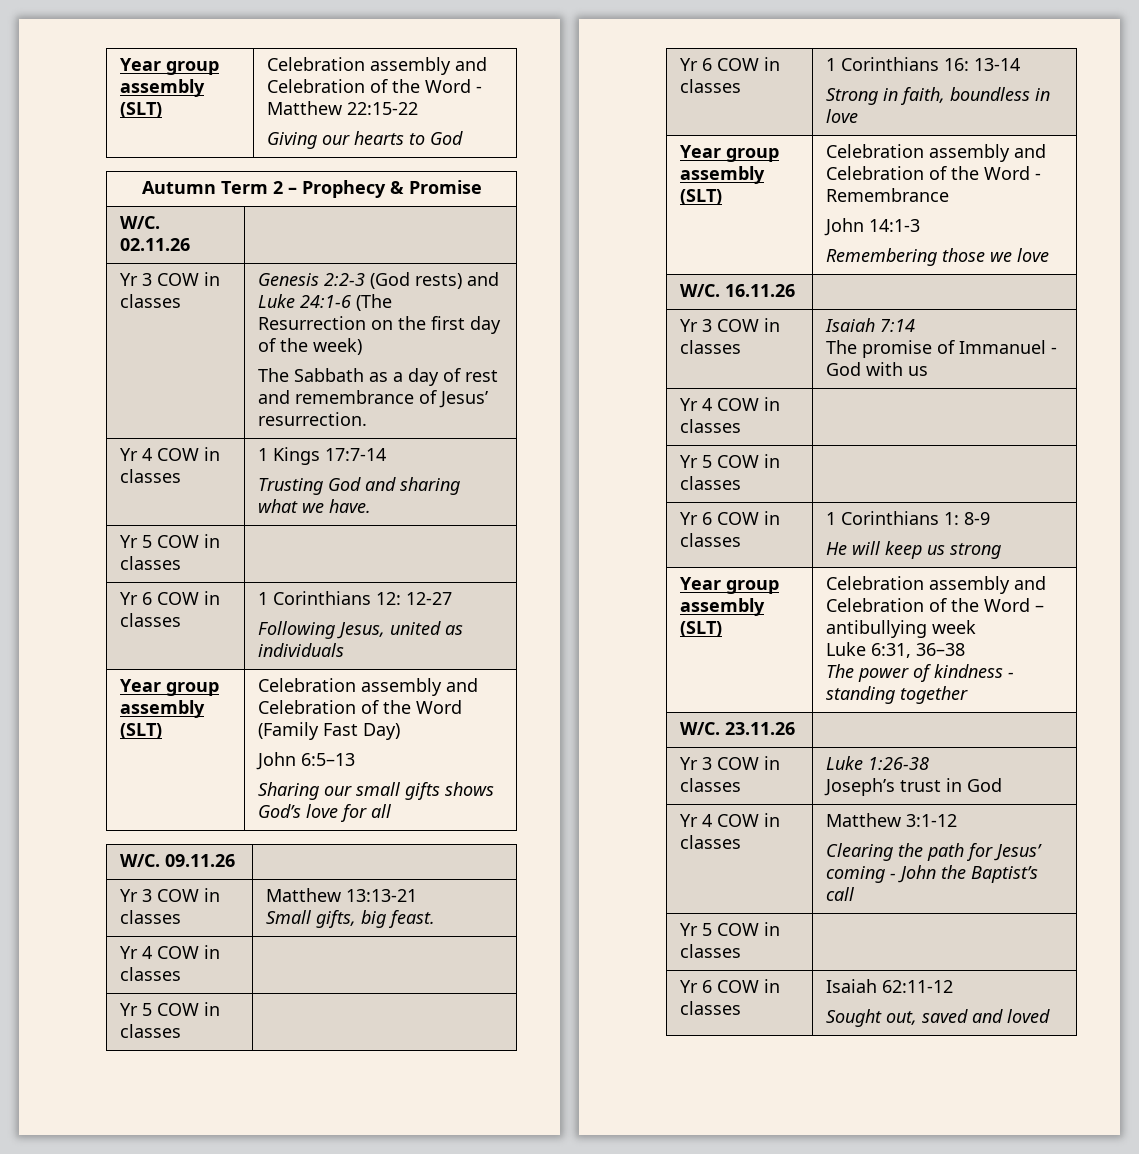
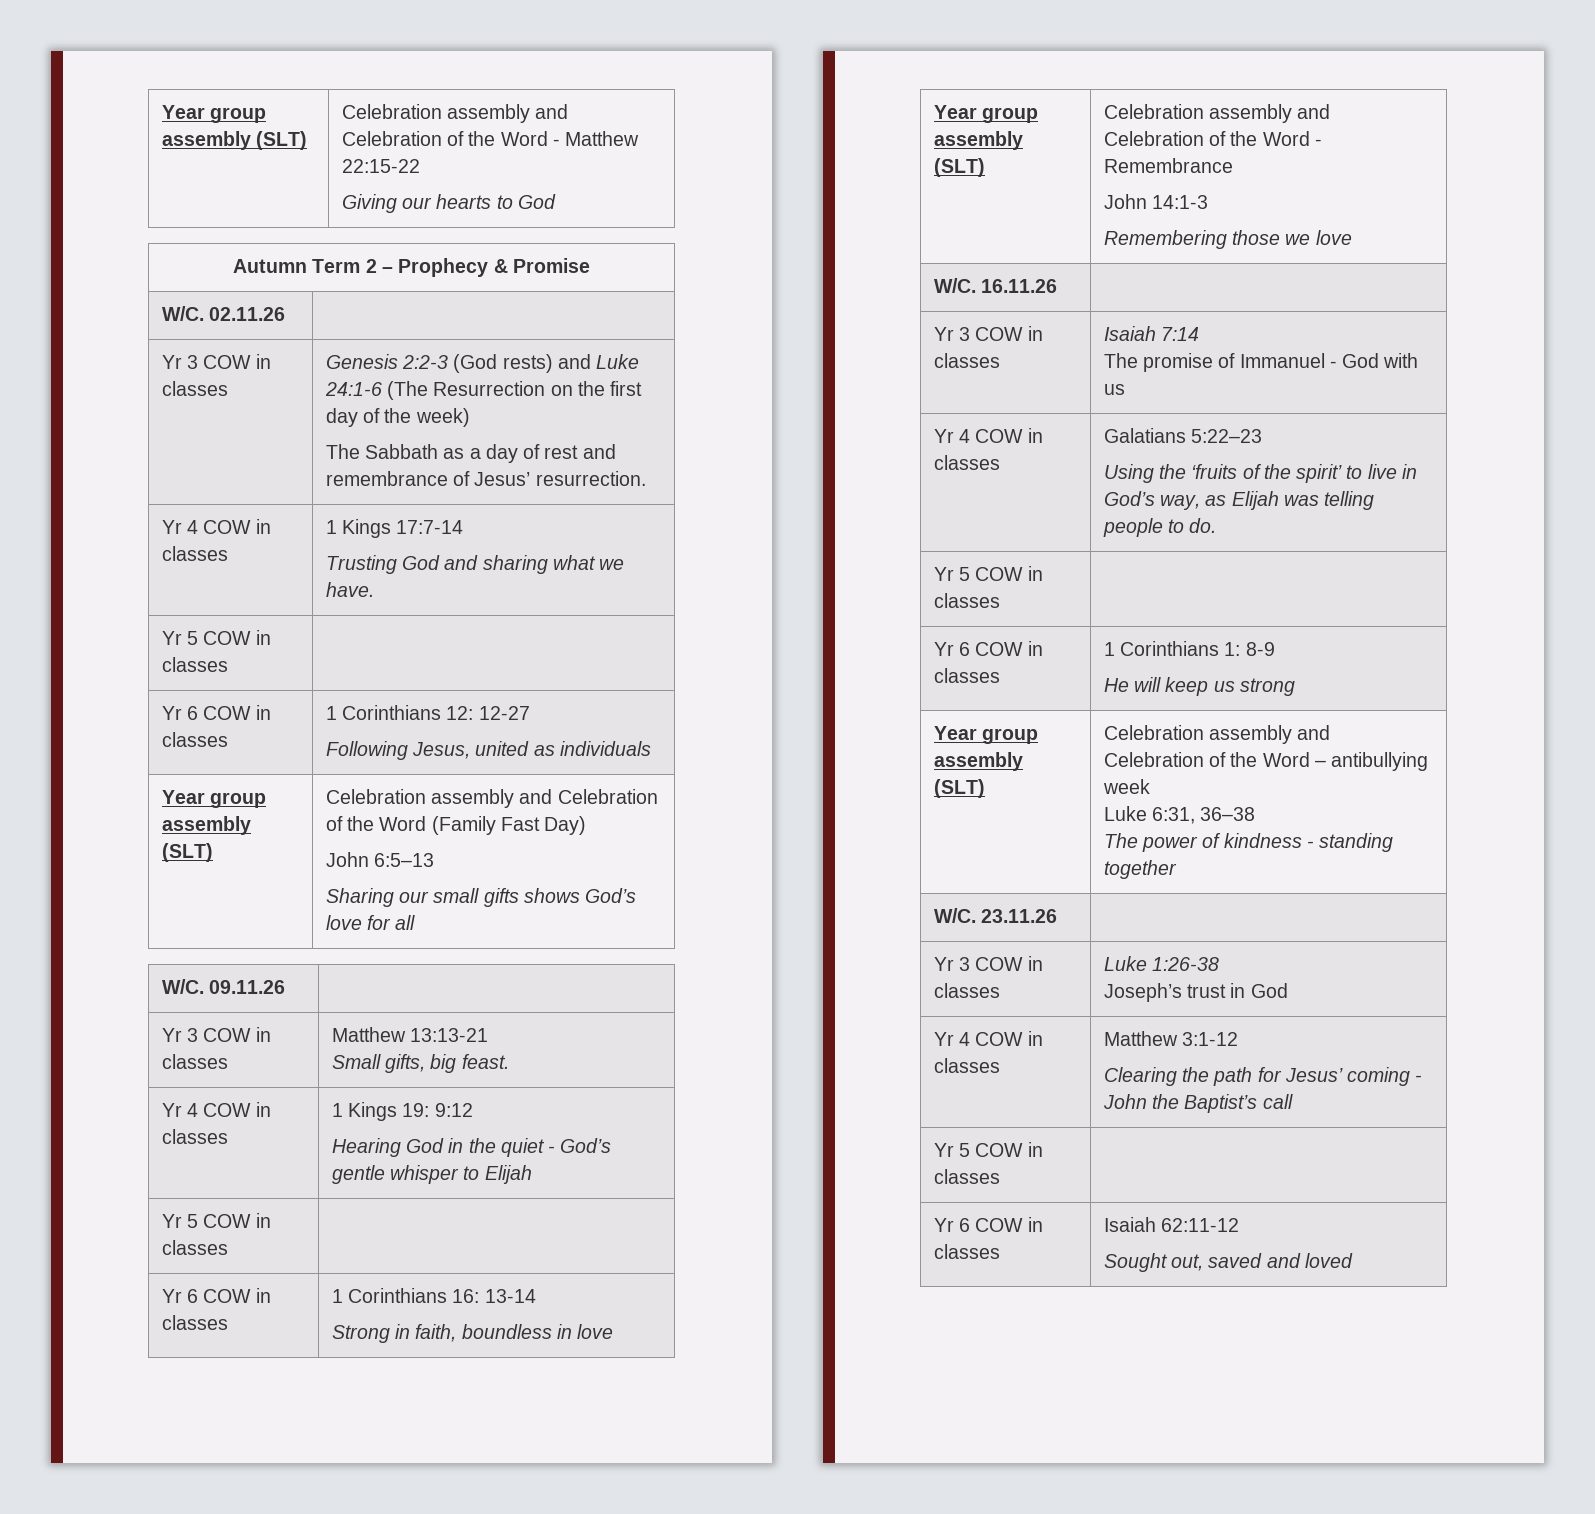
(181, 974) none -> [331,1102,473,1121] [331,1138,612,1157] [331,1165,532,1184] 1 Kings 19: 9:12 // Hearing God in the quiet - God’s gentle whisper to Elijah
(741, 426) none -> [1103,428,1263,443] [1103,464,1417,483] [1103,491,1375,510] [1102,518,1217,537] Galatians 5:22–23 // Using the ‘fruits of the spirit’ to live in God’s way, as Elijah was telling people to do.

